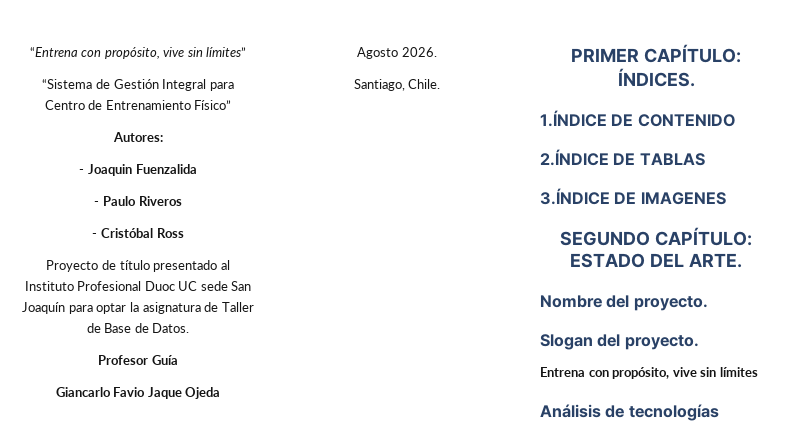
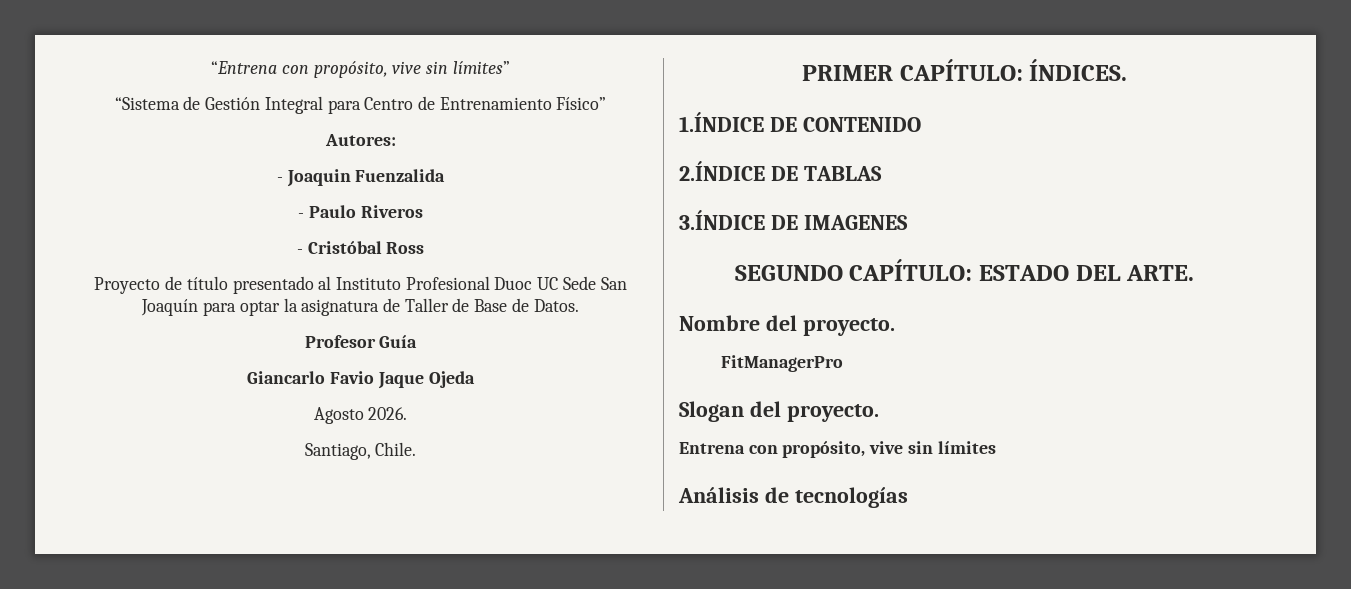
[200,281,228,291] sede -> [562,276,596,290] Sede
(708, 303) none -> [720,355,843,372] // FitManagerPro

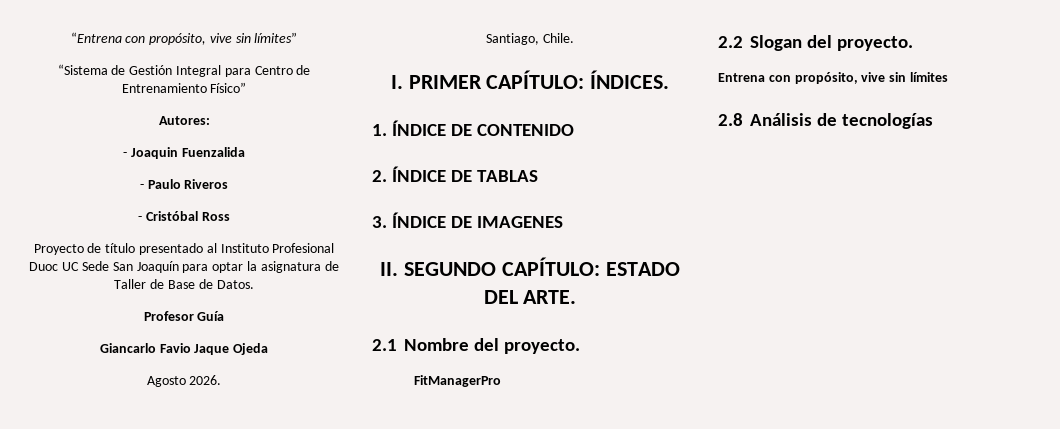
(417, 449) none -> [390,75,403,89] I.
[679,112,764,132] 1.ÍNDICE -> [372,120,447,136] 1. ÍNDICE
[679,161,765,181] 2.ÍNDICE -> [372,166,447,182] 2. ÍNDICE
[679,210,765,230] 3.ÍNDICE -> [372,212,447,228] 3. ÍNDICE
(908, 222) none -> [380,262,399,276] II.
(1195, 273) none -> [372,339,397,351] 2.1
(843, 363) none -> [718,36,743,48] 2.2
(996, 447) none -> [718,113,743,126] 2.8

